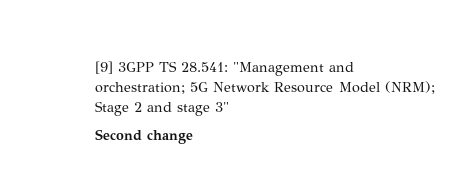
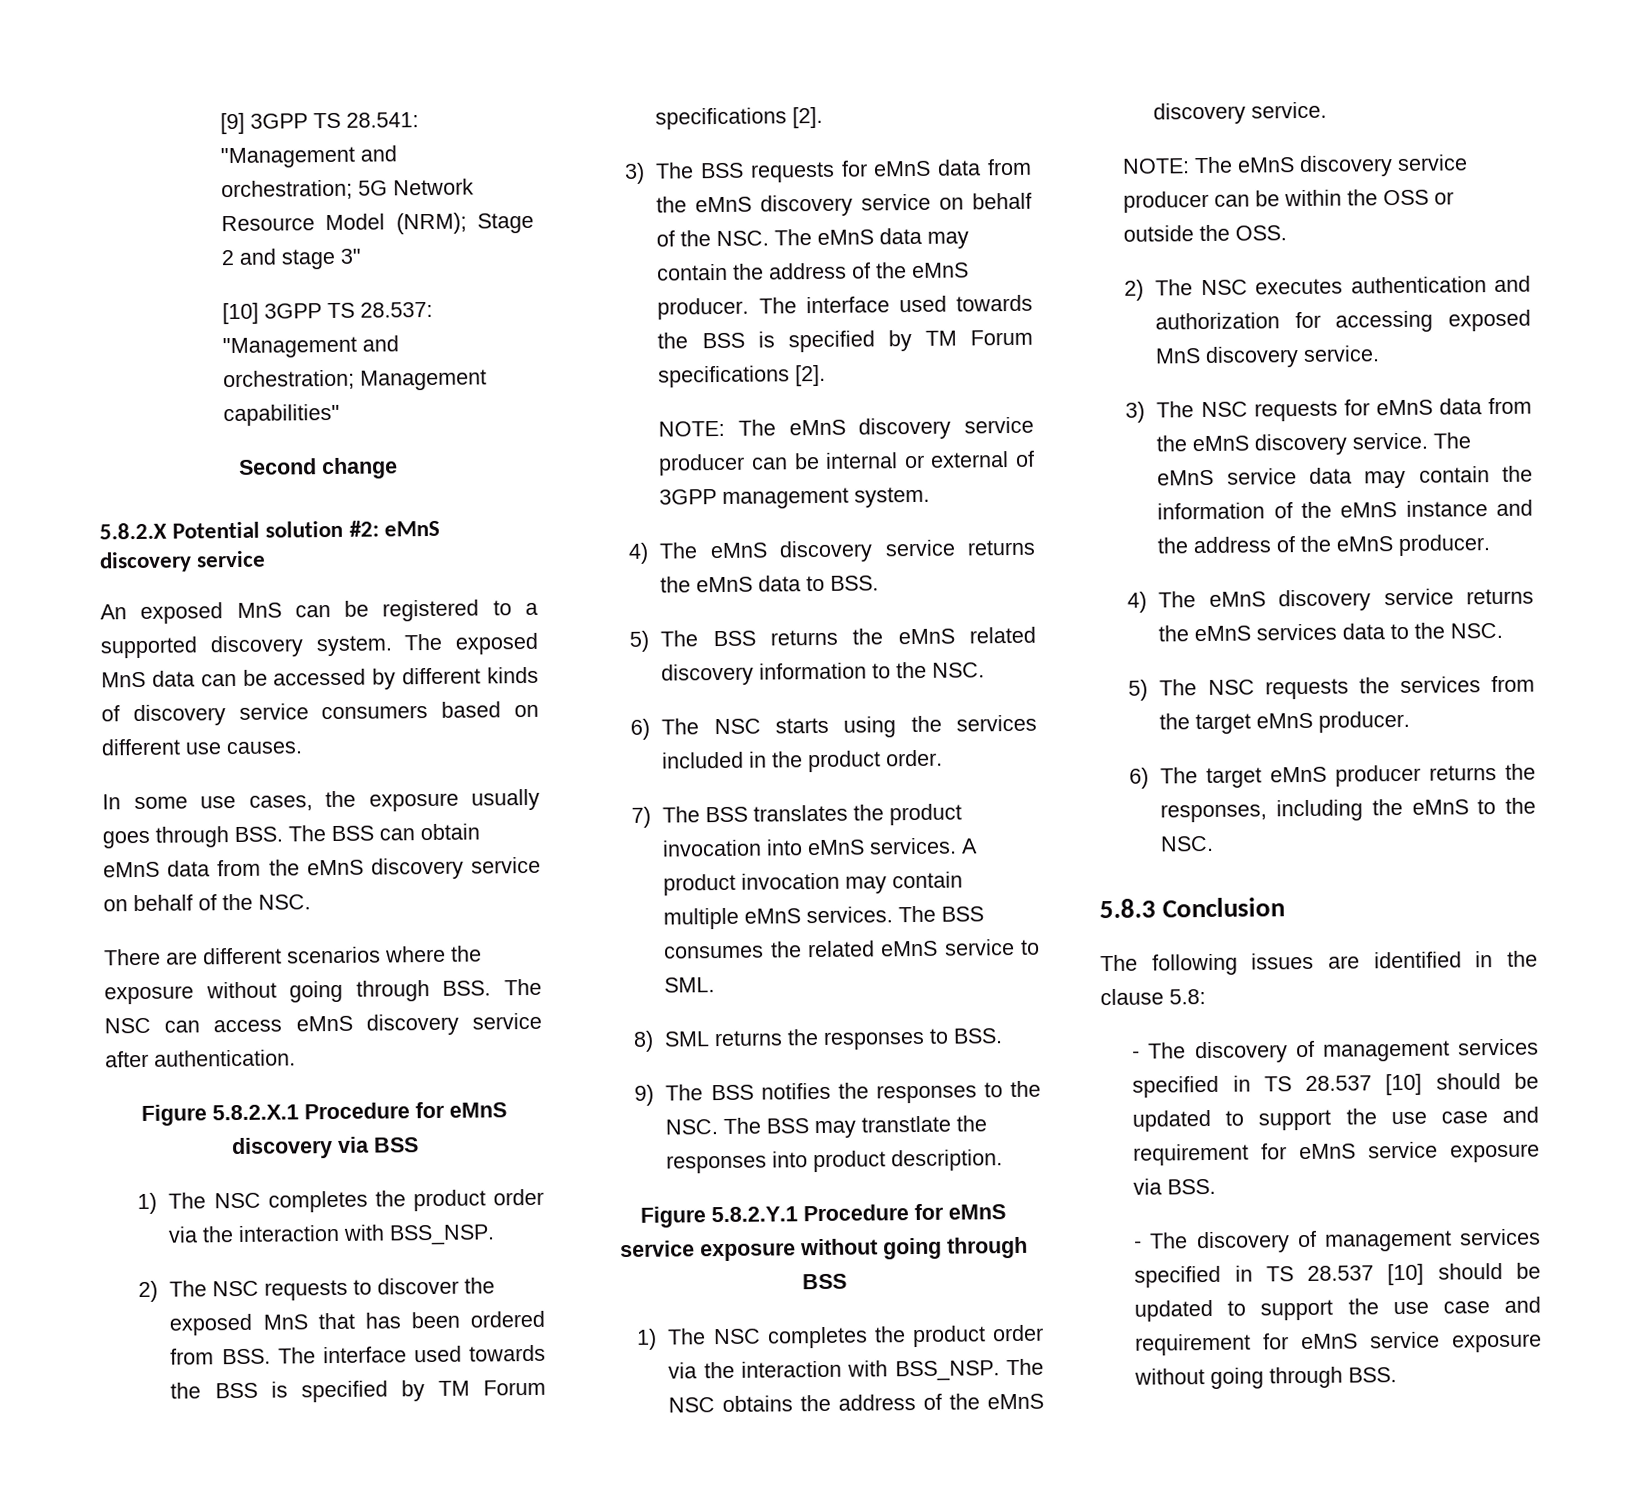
[94,129,193,144] Second change -> [221,301,433,325] [221,335,399,359] [222,369,487,391] [222,403,340,427] [237,457,398,480] [99,520,440,540] [99,550,267,573] [100,599,538,624] [100,632,539,659] [101,666,539,690] [101,701,539,727] [101,738,303,756] [102,788,540,812] [102,823,480,849] [103,856,541,880] [103,893,311,912] [104,945,482,966] [104,978,542,1005] [104,1012,542,1036] [105,1049,296,1068] [141,1101,507,1126] [230,1136,419,1160] [137,1188,544,1215] [168,1224,496,1246] [138,1277,496,1303] [169,1310,545,1336] [170,1344,546,1365] [170,1379,546,1403] [655,106,824,130] [624,158,1032,184] [656,192,1032,217] [656,227,970,249] [657,262,970,281] [657,294,1033,320] [657,329,1033,353] [658,364,827,388] [658,416,1034,440] [658,450,1035,476] [659,486,931,509] [628,539,1036,564] [660,575,880,593] [629,626,1036,652] [661,661,986,686] [630,714,1037,740] [662,749,944,773] [631,803,963,828] [662,837,979,857] [663,871,964,896] [663,905,985,930] [664,938,1040,959] [664,977,716,993] [633,1028,1004,1052] [634,1080,1041,1106] [665,1115,988,1139] [666,1149,1004,1174] [640,1203,1006,1228] [620,1236,1028,1262] [801,1273,847,1290] [636,1324,1044,1350] [668,1358,1044,1382] [668,1393,1044,1413] [1153,101,1328,125] [1122,154,1469,178] [1123,189,1455,213] [1123,224,1288,242] [1124,275,1531,301] [1155,309,1531,333] [1155,345,1381,368] [1125,397,1532,423] [1156,432,1472,456] [1157,465,1533,489] [1157,499,1533,520] [1157,534,1492,557] [1127,588,1534,613] [1158,622,1504,642] [1128,675,1535,701] [1159,710,1411,735] [1129,763,1536,789] [1160,797,1536,823] [1160,835,1215,852] [1099,897,1286,919] [1100,950,1538,976] [1100,988,1206,1006] [1132,1038,1539,1064] [1132,1072,1539,1098] [1132,1106,1539,1132] [1133,1141,1540,1166] [1133,1178,1217,1195] [1134,1228,1541,1254] [1134,1262,1541,1288] [1134,1296,1541,1322] [1135,1331,1542,1356] [1134,1366,1398,1389] [10] 3GPP TS 28.537: "Management and orchestration; Management capabilities" // Second change // 5.8.2.X Potential solution #2: eMnS discovery service // An exposed MnS can be registered to a supported discovery system. The exposed MnS data can be accessed by different kinds of discovery service consumers based on different use causes. // In some use cases, the exposure usually goes through BSS. The BSS can obtain eMnS data from the eMnS discovery service on behalf of the NSC. // There are different scenarios where the exposure without going through BSS. The NSC can access eMnS discovery service after authentication. // Figure 5.8.2.X.1 Procedure for eMnS discovery via BSS // 1) The NSC completes the product order via the interaction with BSS_NSP. // 2) The NSC requests to discover the exposed MnS that has been ordered from BSS. The interface used towards the BSS is specified by TM Forum specifications [2]. // 3) The BSS requests for eMnS data from the eMnS discovery service on behalf of the NSC. The eMnS data may contain the address of the eMnS producer. The interface used towards the BSS is specified by TM Forum specifications [2]. // NOTE: The eMnS discovery service producer can be internal or external of 3GPP management system. // 4) The eMnS discovery service returns the eMnS data to BSS. // 5) The BSS returns the eMnS related discovery information to the NSC. // 6) The NSC starts using the services included in the product order. // 7) The BSS translates the product invocation into eMnS services. A product invocation may contain multiple eMnS services. The BSS consumes the related eMnS service to SML. // 8) SML returns the responses to BSS. // 9) The BSS notifies the responses to the NSC. The BSS may transtlate the responses into product description. // Figure 5.8.2.Y.1 Procedure for eMnS service exposure without going through BSS // 1) The NSC completes the product order via the interaction with BSS_NSP. The NSC obtains the address of the eMnS discovery service. // NOTE: The eMnS discovery service producer can be within the OSS or outside the OSS. // 2) The NSC executes authentication and authorization for accessing exposed MnS discovery service. // 3) The NSC requests for eMnS data from the eMnS discovery service. The eMnS service data may contain the information of the eMnS instance and the address of the eMnS producer. // 4) The eMnS discovery service returns the eMnS services data to the NSC. // 5) The NSC requests the services from the target eMnS producer. // 6) The target eMnS producer returns the responses, including the eMnS to the NSC. // 5.8.3 Conclusion // The following issues are identified in the clause 5.8: // - The discovery of management services specified in TS 28.537 [10] should be updated to support the use case and requirement for eMnS service exposure via BSS. // - The discovery of management services specified in TS 28.537 [10] should be updated to support the use case and requirement for eMnS service exposure without going through BSS.

